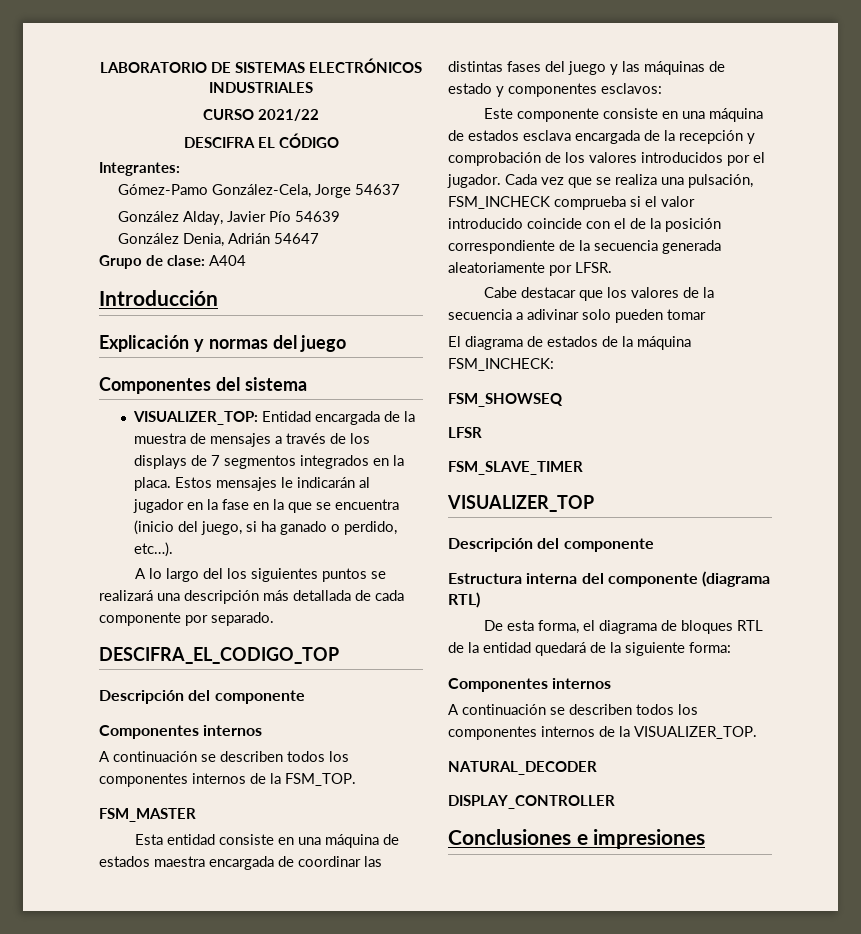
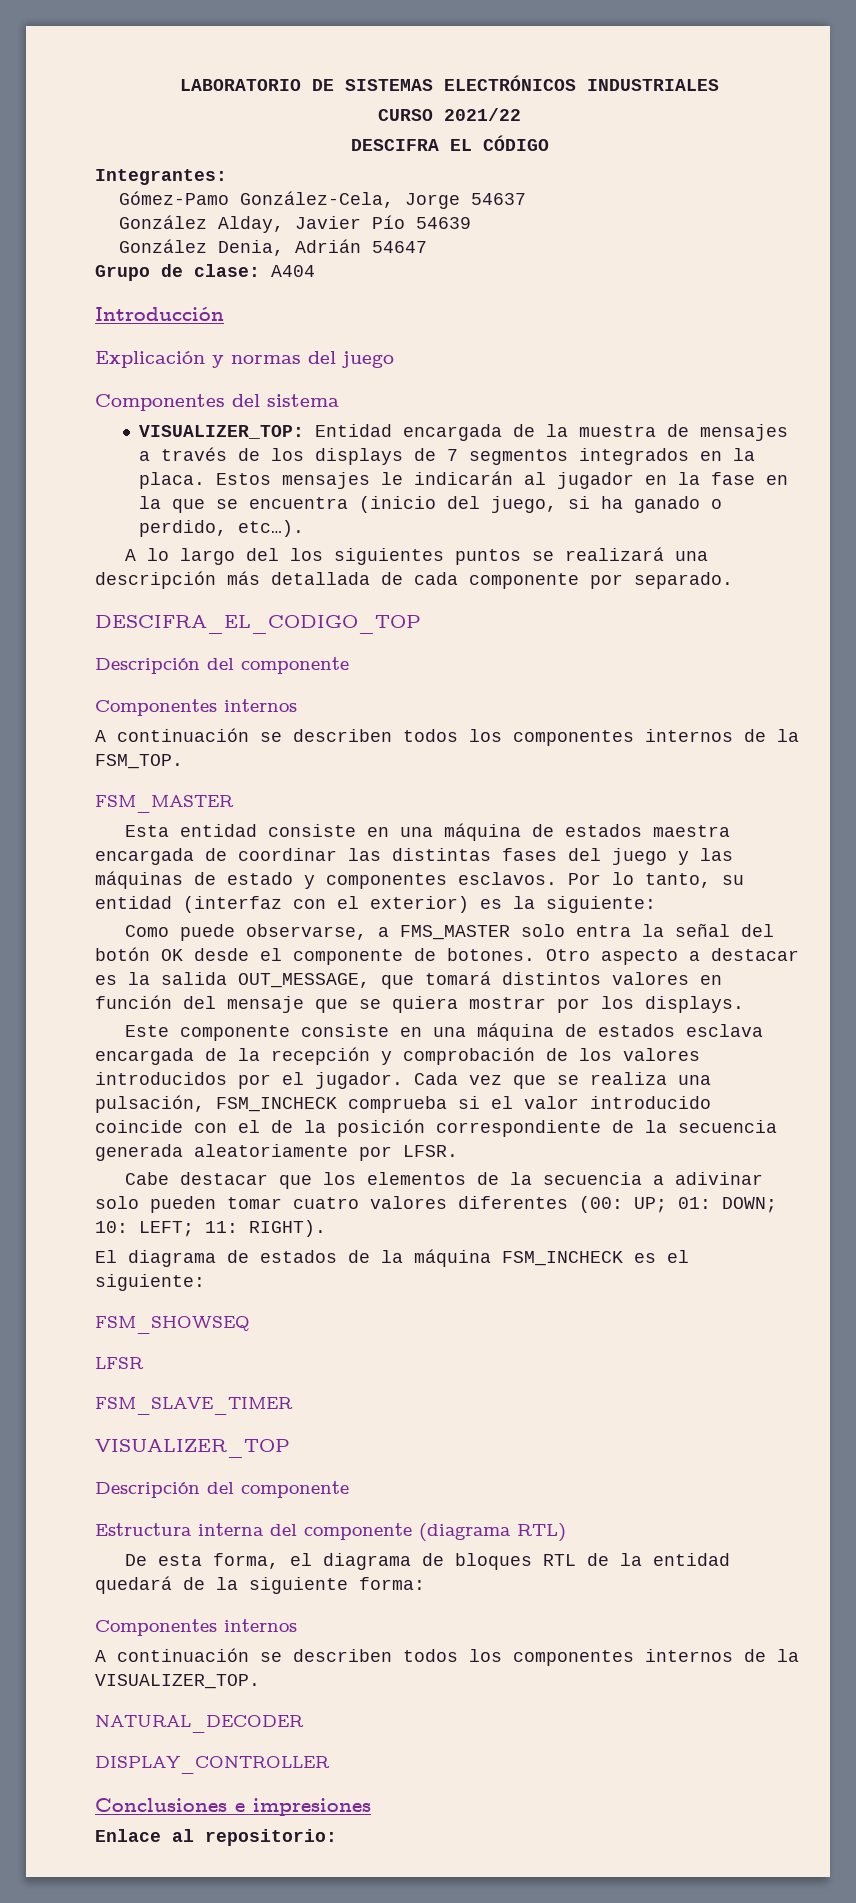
[601,83,662,94] esclavos: -> [458,872,744,888] [95,896,656,913] [124,923,774,941] [95,947,799,965] [95,971,722,989] [95,995,744,1013] esclavos. Por lo tanto, su entidad (interfaz con el exterior) es la siguiente: // Como puede observarse, a FMS_MASTER solo entra la señal del botón OK desde el componente de botones. Otro aspecto a destacar es la salida OUT_MESSAGE, que tomará distintos valores en función del mensaje que se quiera mostrar por los displays.
[631,287,680,298] valores -> [366,1172,466,1185] elementos
(706, 314) none -> [293,1196,777,1213] [95,1220,326,1237] cuatro valores diferentes (00: UP; 01: DOWN; 10: LEFT; 11: RIGHT).
[448,358,554,371] FSM_INCHECK: -> [502,1250,689,1266] [95,1274,205,1291] FSM_INCHECK es el siguiente:
(706, 839) none -> [95,1829,337,1846] // Enlace al repositorio:

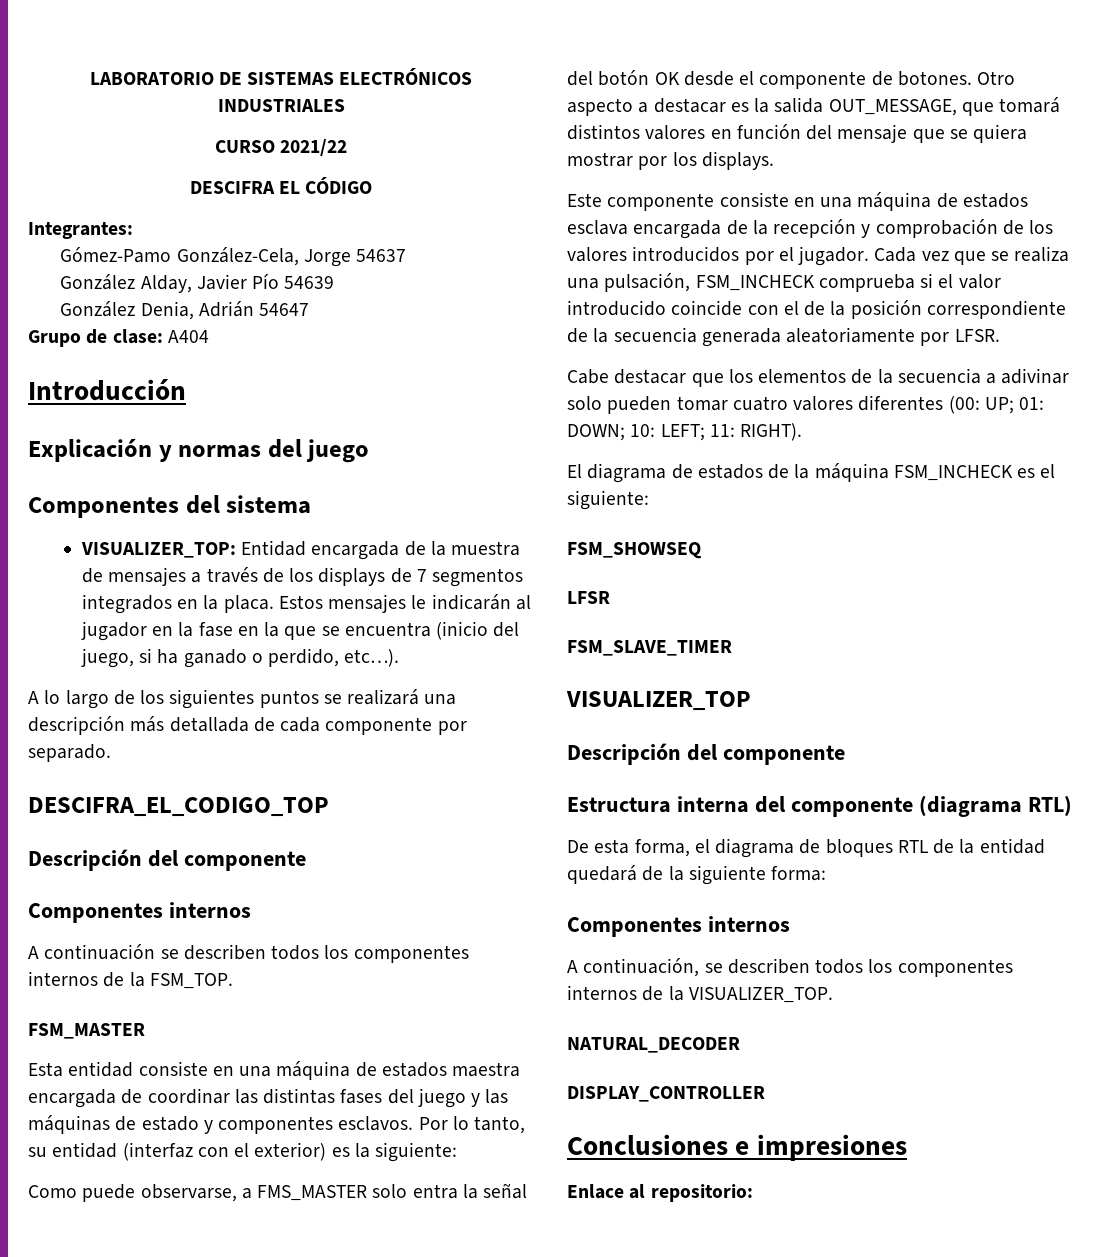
[245,548,279,561] del -> [113,690,135,705] de
[117,1648,249,1662] continuación -> [583,958,700,977] continuación,

